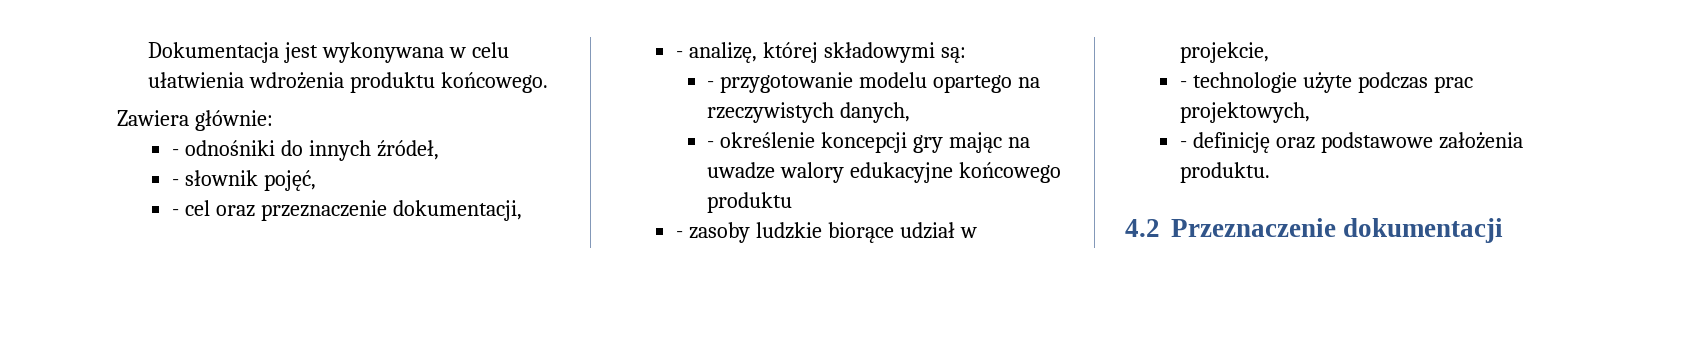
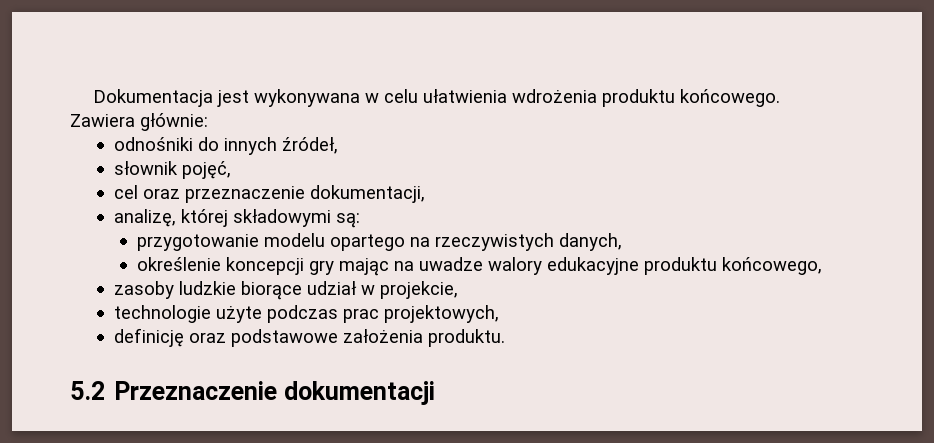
[172,149,180,156] - -> (208, 122) none
[172,179,180,186] - -> (338, 145) none
[172,209,180,216] - -> (231, 170) none
[676,51,684,58] - -> (425, 194) none
[707,81,715,88] - -> (360, 220) none
[707,141,715,148] - -> (622, 242) none
[959,162,1062,183] [707,192,793,213] [676,231,684,238] końcowego produktu // - -> [643,257,822,275] produktu końcowego, //
[1180,81,1188,88] - -> (458, 290) none
[1180,141,1188,148] - -> (499, 314) none
[1125,219,1160,237] 4.2 -> [70,381,105,400] 5.2

